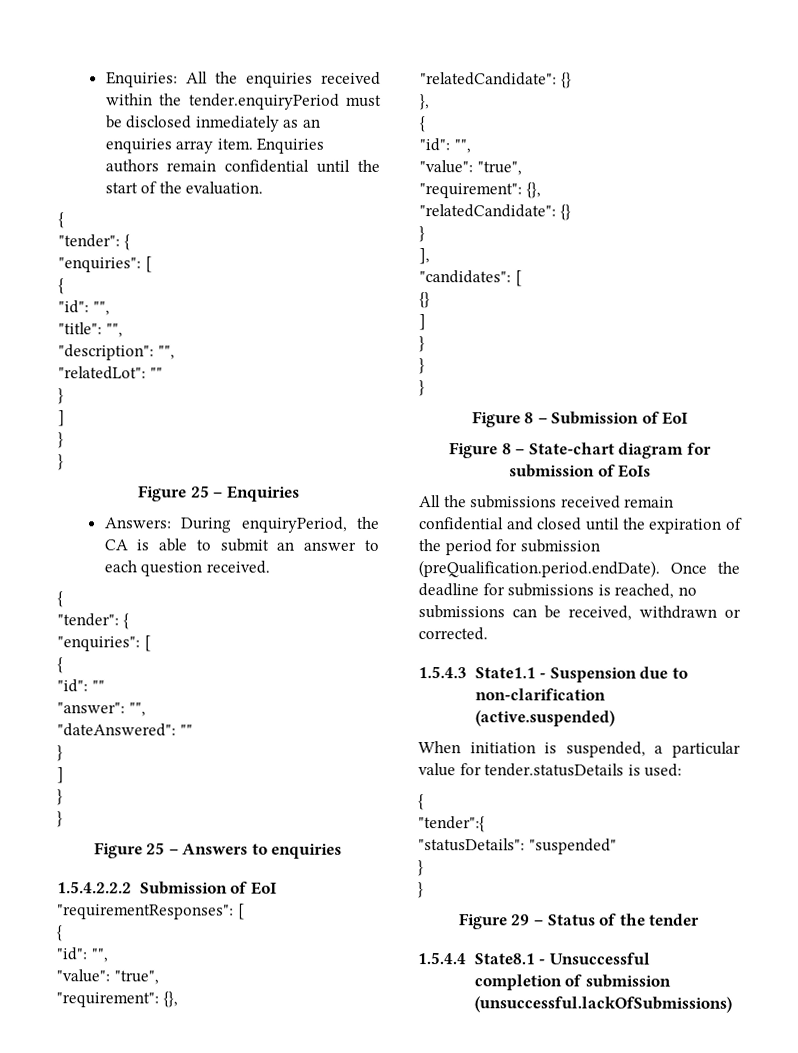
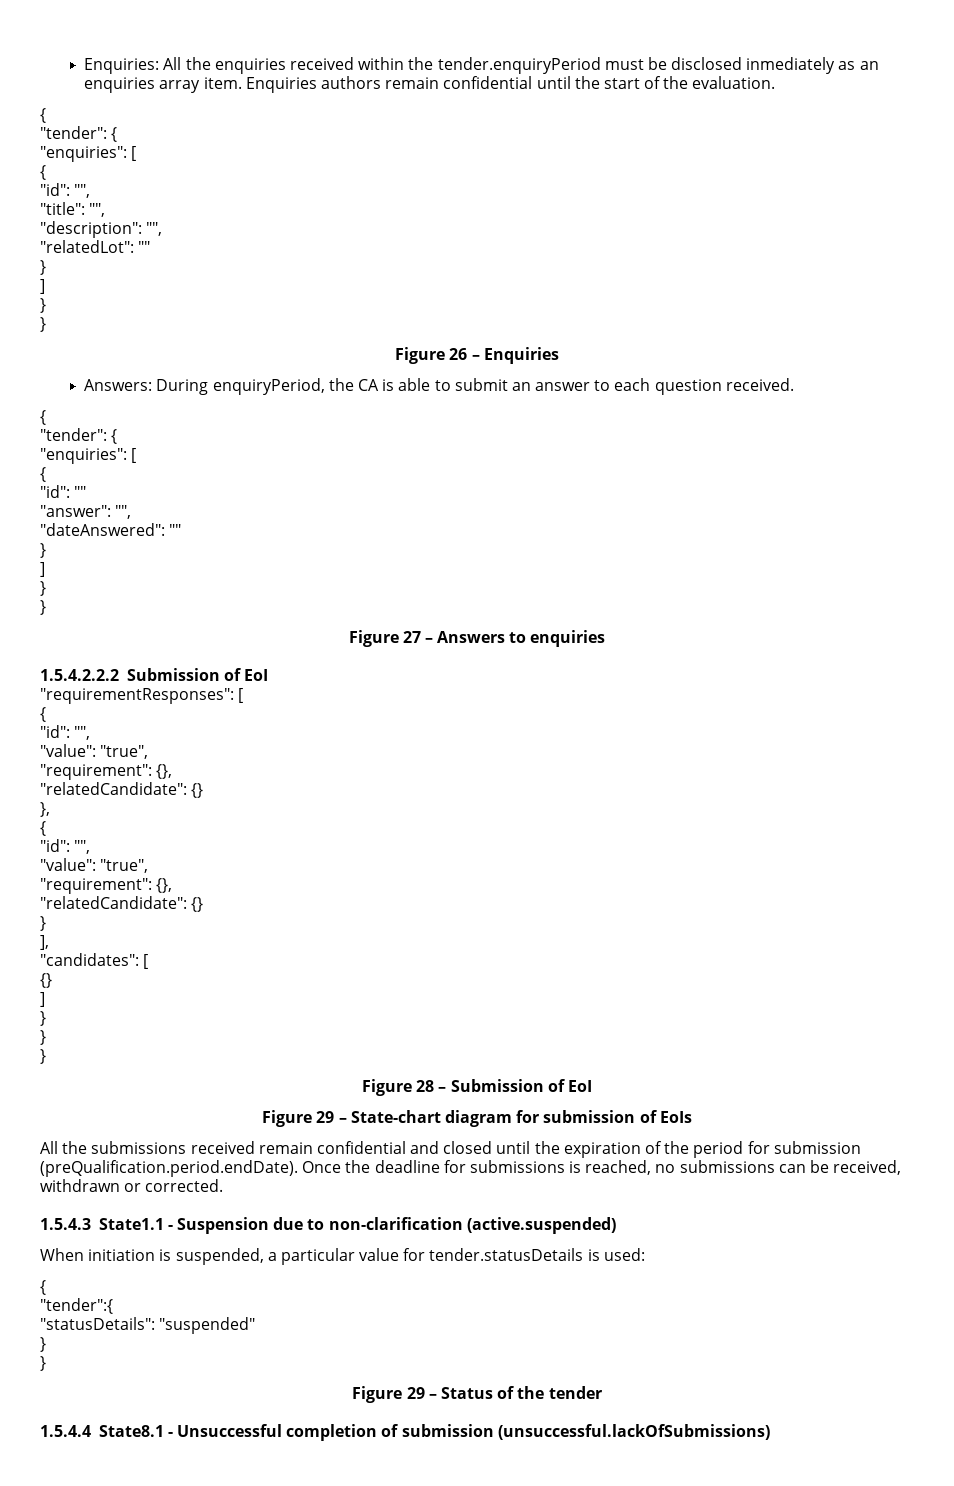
[190,485,210,498] 25 -> [449,348,468,360] 26
[146,842,166,855] 25 -> [402,631,421,643] 27
[524,412,535,424] 8 -> [416,1080,435,1092] 28
[501,443,512,455] 8 -> [316,1111,335,1123] 29

